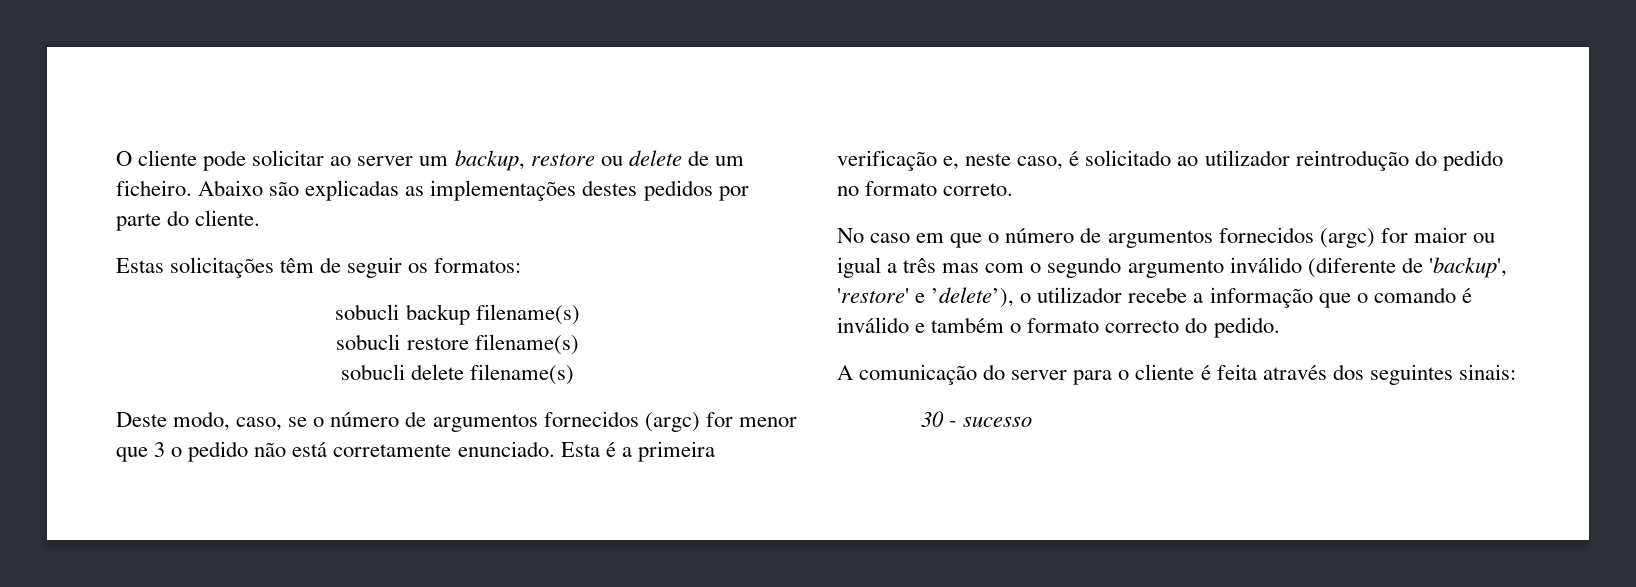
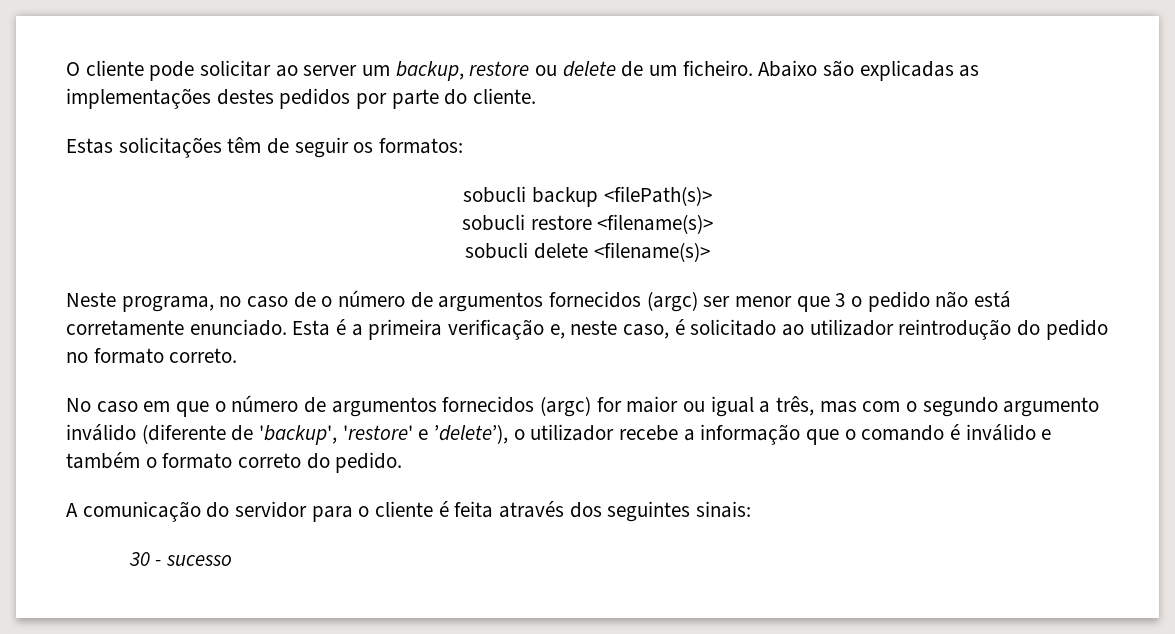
[475,304,580,325] filename(s) -> [603,186,712,206] <filePath(s)>
[474,334,579,355] filename(s) -> [597,214,714,234] <filename(s)>
[470,364,575,385] [116,411,733,432] filename(s) // Deste modo, caso, se o número de argumentos fornecidos (argc) for -> [593,242,710,262] [66,290,731,312] <filename(s)> // Neste programa, no caso de o número de argumentos fornecidos (argc) ser
[903,258,937,273] três -> [776,396,815,416] três,
[1105,320,1180,333] correcto -> [238,453,302,468] correto
[1011,370,1068,380] server -> [235,501,308,518] servidor

